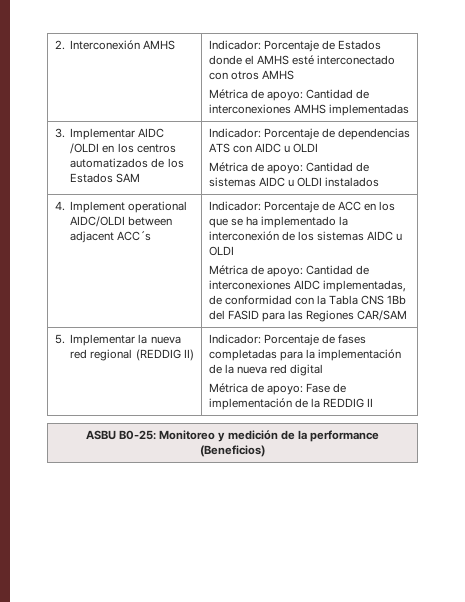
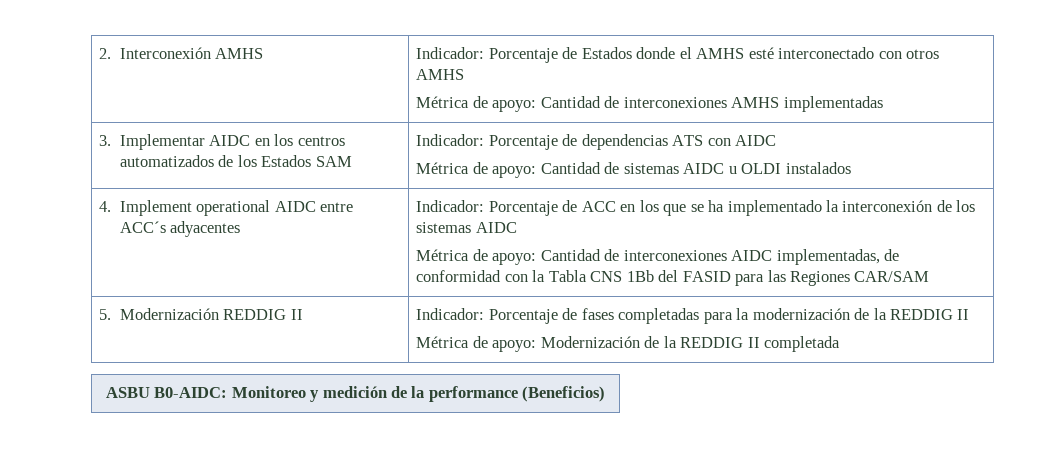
[70,143,100,154] /OLDI -> (251, 140) none
[283,143,319,153] u OLDI -> (777, 140) none
[70,216,173,227] [70,231,115,243] AIDC/OLDI between adjacent -> [274,201,354,212] AIDC entre
(152, 236) none -> [170,221,241,237] adyacentes
[396,233,403,241] [208,246,234,256] u OLDI -> (517, 227) none
[70,334,181,346] [70,349,194,361] Implementar la nueva red regional (REDDIG II) -> [119,308,303,320] Modernización REDDIG II
[317,349,401,361] [208,364,324,376] [208,383,347,395] [208,398,374,410] implementación de la nueva red digital // Métrica de apoyo: Fase de implementación de la REDDIG II -> [752,308,970,320] [416,336,841,352] modernización de la REDDIG II // Métrica de apoyo: Modernización de la REDDIG II completada
[119,430,157,440] B0-25: -> [154,387,228,398] B0-AIDC:

